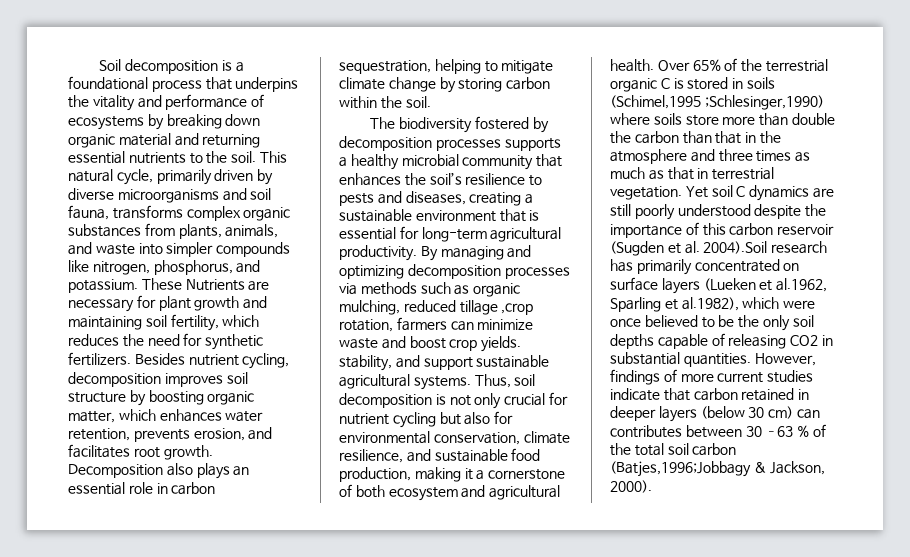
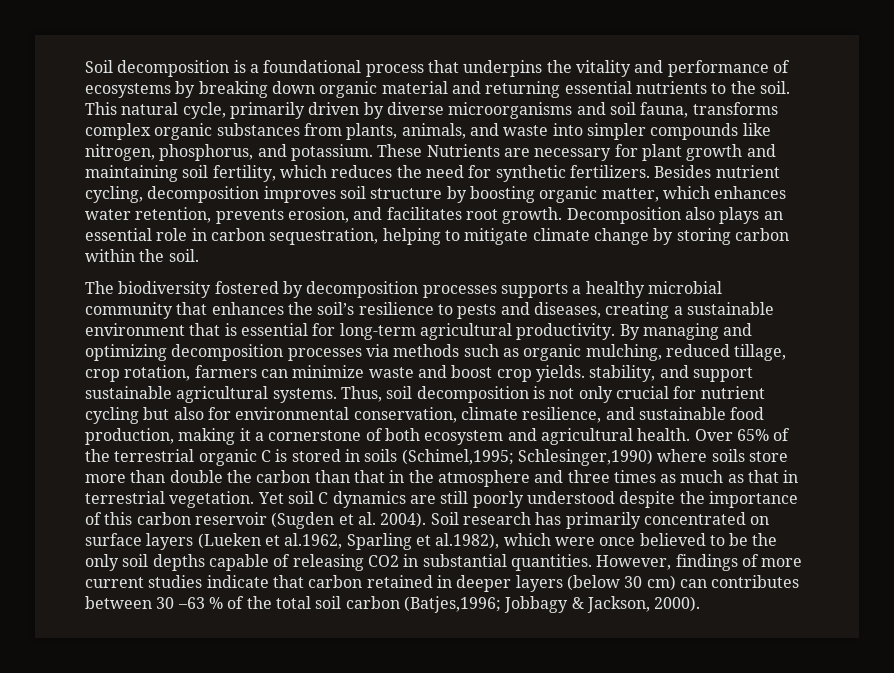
[459,300,534,315] tillage ,crop -> [734,344,787,361] [85,369,120,382] tillage, crop
[610,95,824,110] (Schimel,1995 ;Schlesinger,1990) -> [401,449,653,466] (Schimel,1995; Schlesinger,1990)
[703,241,768,254] 2004).Soil -> [380,512,459,528] 2004). Soil
[610,461,751,477] (Batjes,1996;Jobbagy -> [403,596,569,613] (Batjes,1996; Jobbagy

